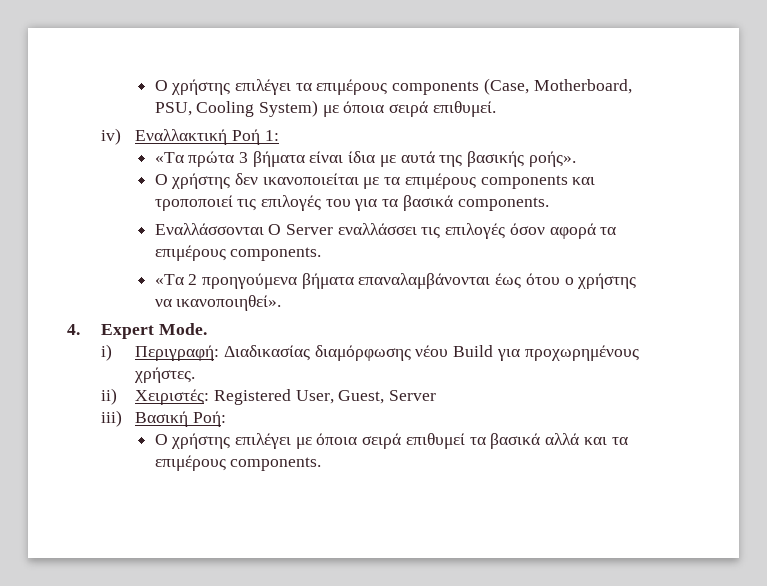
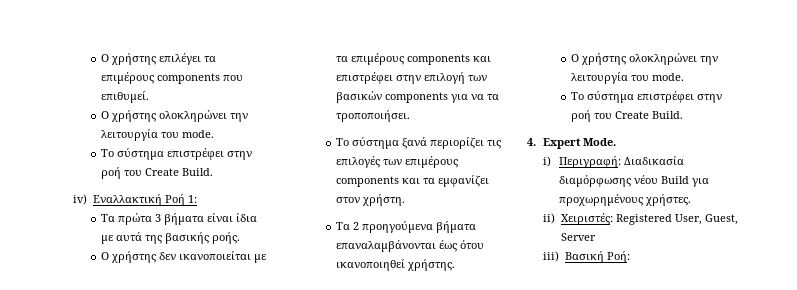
[483,78,632,95] [154,100,496,117] (Case, Motherboard, PSU, Cooling System) με όποια σειρά επιθυμεί. -> [223,75,244,81] [101,91,150,103] [101,110,249,122] [101,129,215,141] [101,148,253,160] [101,167,214,179] που επιθυμεί. // Ο χρήστης ολοκληρώνει την λειτουργία του mode. // Το σύστημα επιστρέφει στην ροή του Create Build.
[154,152,184,163] «Τα -> [101,214,116,222] Τα
[528,151,576,167] ροής». -> [212,232,241,244] ροής.
[154,195,549,211] [154,223,617,239] [154,245,322,261] [154,274,184,285] τροποποιεί τις επιλογές του για τα βασικά components. // Εναλλάσσονται Ο Server εναλλάσσει τις επιλογές όσον αφορά τα επιμέρους components. // «Τα -> [336,72,488,84] [336,91,500,103] [336,110,411,122] [336,137,502,149] [336,156,459,168] [336,175,490,187] [336,194,406,206] [336,222,351,230] επιστρέφει στην επιλογή των βασικών components για να τα τροποποιήσει. // Το σύστημα ξανά περιορίζει τις επιλογές των επιμέρους components και τα εμφανίζει στον χρήστη. // Τα
[564,273,637,289] [154,295,282,311] ο χρήστης να ικανοποιηθεί». -> [336,259,456,271] [571,53,719,65] [571,72,685,84] [571,91,723,103] [571,110,684,122] ικανοποιηθεί χρήστης. // Ο χρήστης ολοκληρώνει την λειτουργία του mode. // Το σύστημα επιστρέφει στην ροή του Create Build.
[224,345,311,361] Διαδικασίας -> [624,156,685,165] Διαδικασία
[154,433,628,449] [154,455,322,471] // Ο χρήστης επιλέγει με όποια σειρά επιθυμεί τα βασικά αλλά και τα επιμέρους components. -> (630, 257) none

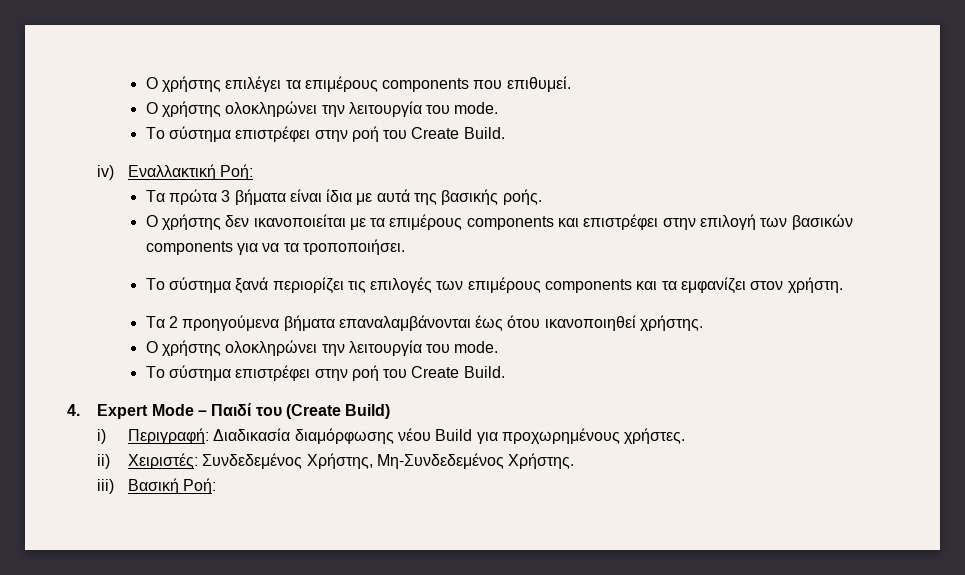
[164,194,197,206] Ροή 1: -> [220,164,254,180] Ροή:
[583,138,617,146] Mode. -> [151,403,391,419] Mode – Παιδί του (Create Build)
[615,214,738,225] [560,233,596,241] Registered User, Guest, Server -> [202,453,575,469] Συνδεδεμένος Χρήστης, Μη-Συνδεδεμένος Χρήστης.

